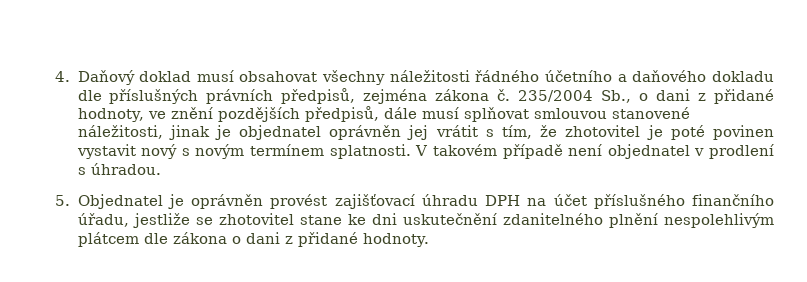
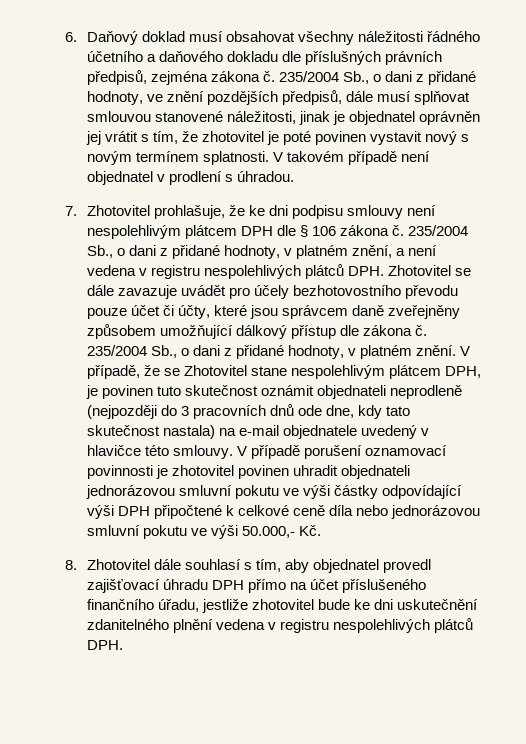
[55,71,70,82] 4. -> [65,32,77,42] 6.
[55,194,328,209] 5. Objednatel je oprávněn provést -> [65,205,437,219] [86,225,469,239] [86,245,438,259] [86,264,472,279] [86,285,458,299] [86,305,461,319] [86,324,427,339] [86,345,471,359] [86,365,482,379] [85,385,462,399] [86,404,411,419] [86,425,429,439] [86,445,447,459] [86,465,410,479] [85,485,462,499] [86,505,481,519] [86,525,321,539] [65,559,432,573] 7. Zhotovitel prohlašuje, že ke dni podpisu smlouvy není nespolehlivým plátcem DPH dle § 106 zákona č. 235/2004 Sb., o dani z přidané hodnoty, v platném znění, a není vedena v registru nespolehlivých plátců DPH. Zhotovitel se dále zavazuje uvádět pro účely bezhotovostního převodu pouze účet či účty, které jsou správcem daně zveřejněny způsobem umožňující dálkový přístup dle zákona č. 235/2004 Sb., o dani z přidané hodnoty, v platném znění. V případě, že se Zhotovitel stane nespolehlivým plátcem DPH, je povinen tuto skutečnost oznámit objednateli neprodleně (nejpozději do 3 pracovních dnů ode dne, kdy tato skutečnost nastala) na e-mail objednatele uvedený v hlavičce této smlouvy. V případě porušení oznamovací povinnosti je zhotovitel povinen uhradit objednateli jednorázovou smluvní pokutu ve výši částky odpovídající výši DPH připočtené k celkové ceně díla nebo jednorázovou smluvní pokutu ve výši 50.000,- Kč. // 8. Zhotovitel dále souhlasí s tím, aby objednatel provedl
(520, 200) none -> [247,579,286,593] přímo
[593,194,685,209] příslušného -> [341,579,426,593] příslušeného
[195,213,342,225] se zhotovitel stane -> [251,599,350,610] zhotovitel bude
[664,213,774,228] [77,232,430,247] nespolehlivým plátcem dle zákona o dani z přidané hodnoty. -> [215,618,473,633] [86,640,123,650] vedena v registru nespolehlivých plátců DPH.

